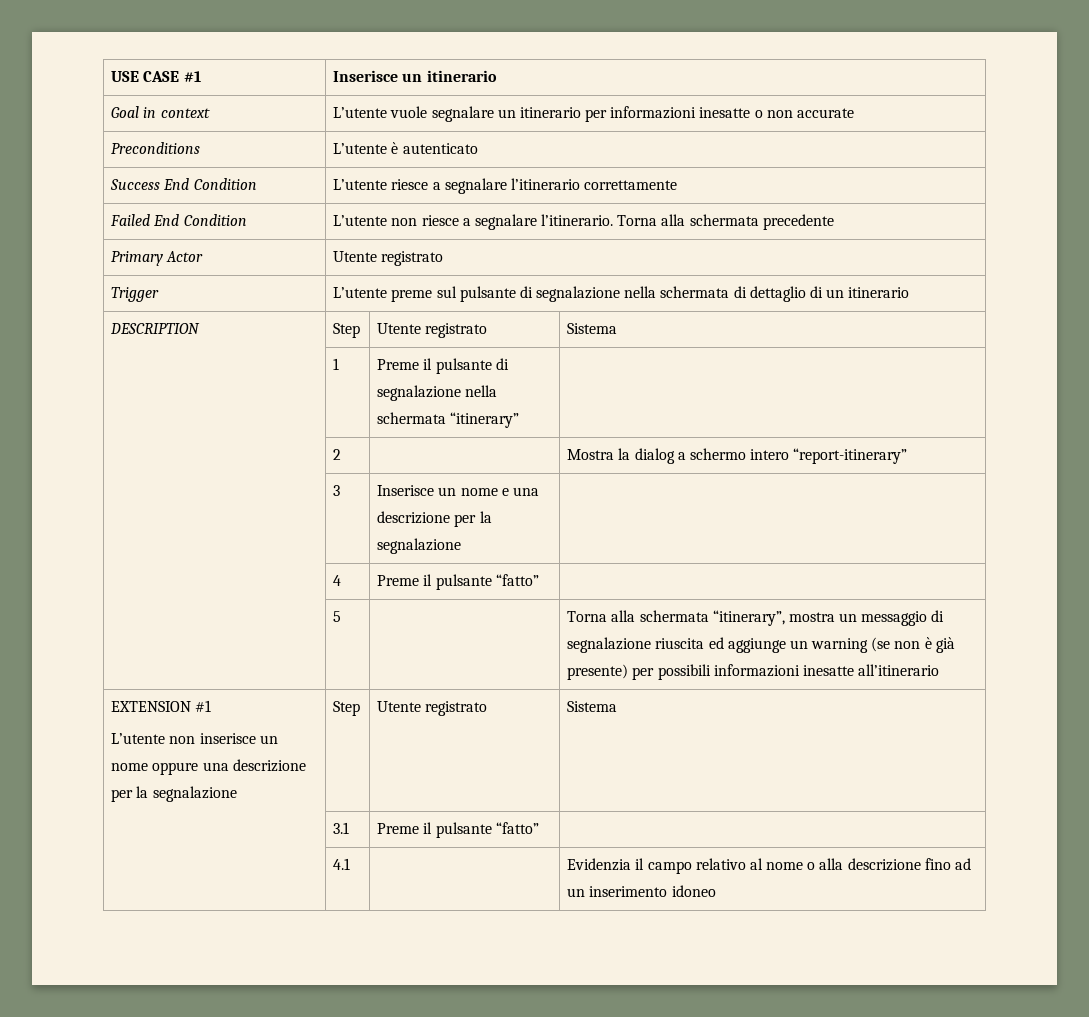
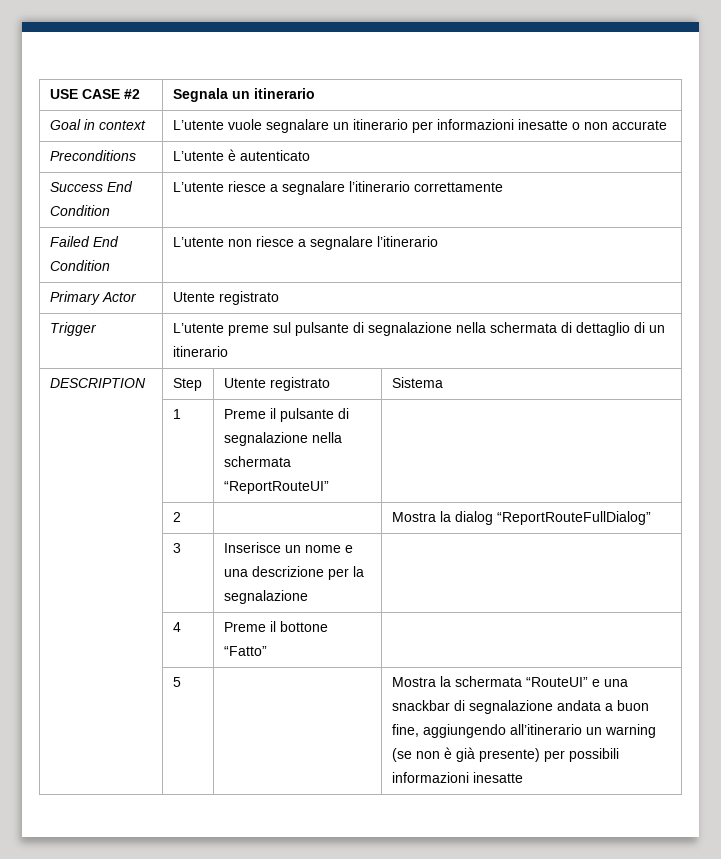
[183,71,201,82] [333,70,399,82] #1 | Inserisce -> [123,89,140,99] [172,88,228,102] #2 | Segnala
[541,214,834,230] l’itinerario. Torna alla schermata precedente -> [376,236,438,247] l’itinerario
[450,412,520,428] “itinerary” -> [223,481,329,494] “ReportRouteUI”
[677,448,908,464] a schermo intero “report-itinerary” -> [496,511,651,525] “ReportRouteFullDialog”
[435,574,539,590] pulsante “fatto” -> [279,621,328,632] [223,646,267,656] bottone “Fatto”
[567,610,945,626] [567,637,786,653] Torna alla schermata “itinerary”, mostra un messaggio di segnalazione riuscita ed aggiunge -> [391,676,628,687] [391,700,649,714] [391,724,582,738] Mostra la schermata “RouteUI” e una snackbar di segnalazione andata a buon fine, aggiungendo all’itinerario
[858,664,940,676] [111,700,212,712] [111,733,278,744] [111,759,306,775] [111,786,237,802] [333,701,361,716] [377,701,488,716] [567,701,618,712] [333,822,350,834] [377,822,539,838] [333,858,351,870] [567,858,971,874] [567,885,716,897] all’itinerario // EXTENSION #1 // L’utente non inserisce un nome oppure una descrizione per la segnalazione | Step | Utente registrato | Sistema // | 3.1 | Preme il pulsante “fatto” | // | 4.1 | | Evidenzia il campo relativo al nome o alla descrizione fino ad un inserimento idoneo -> (523, 777) none

